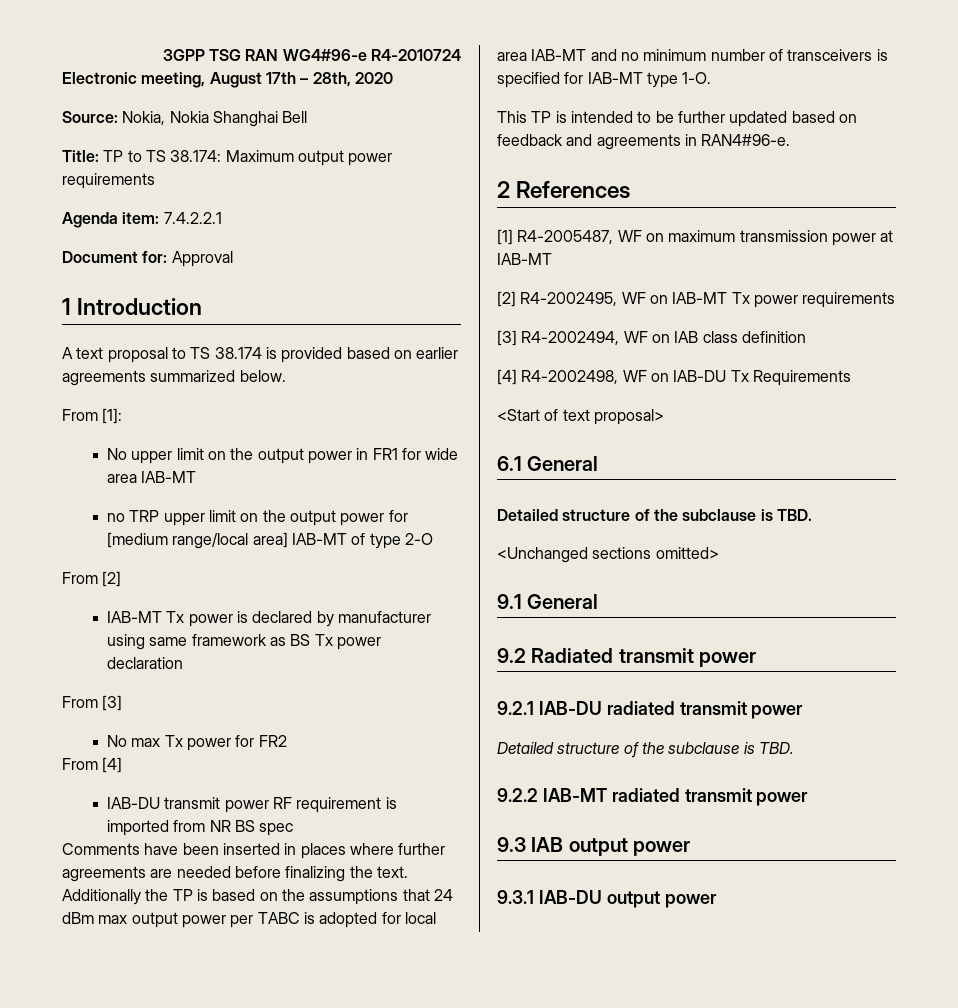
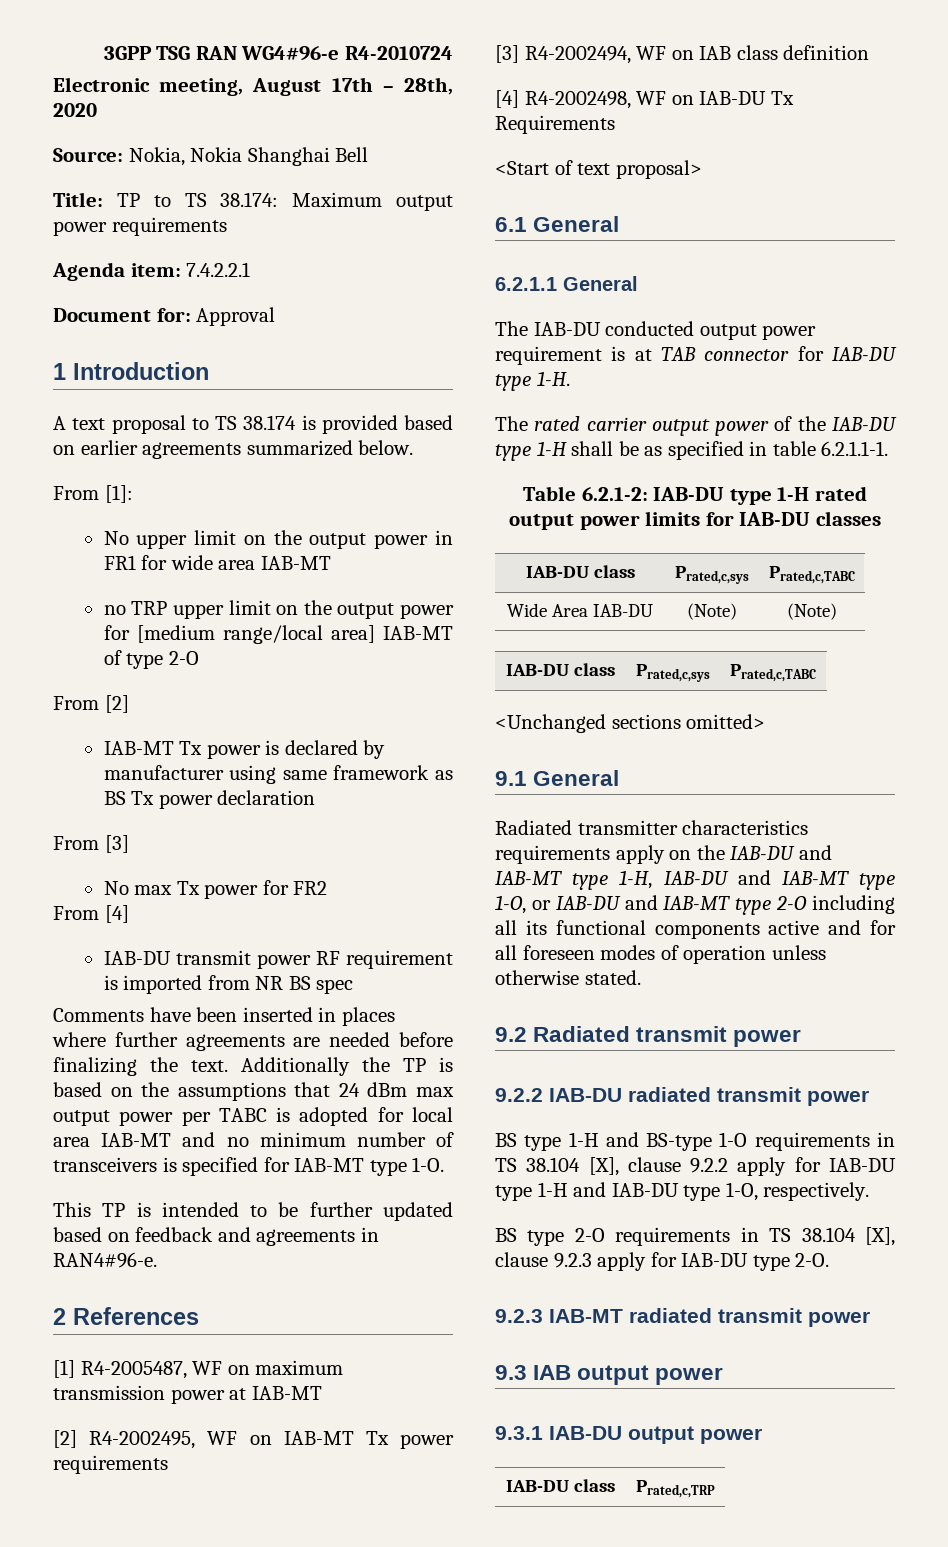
[497,509,812,521] Detailed structure of the subclause is TBD. -> [495,276,638,291] [495,321,817,340] [495,346,897,365] [495,371,570,391] [495,416,897,436] [495,441,889,461] [523,486,867,505] [509,511,881,530] [525,565,635,578] [674,566,749,584] [768,566,855,584] [507,603,653,617] [686,603,737,620] [786,603,837,620] [506,663,615,676] [635,664,710,682] [730,664,816,682] 6.2.1.1 General // The IAB-DU conducted output power requirement is at TAB connector for IAB-DU type 1-H. // The rated carrier output power of the IAB-DU type 1-H shall be as specified in table 6.2.1.1-1. // Table 6.2.1-2: IAB-DU type 1-H rated output power limits for IAB-DU classes // IAB-DU class | Prated,c,sys | Prated,c,TABC // Wide Area IAB-DU | (Note) | (Note) // IAB-DU class | Prated,c,sys | Prated,c,TABC
(599, 601) none -> [495,820,809,835] [495,845,832,864] [495,870,895,890] [495,895,895,915] [495,920,896,939] [495,945,826,964] [495,970,641,985] // Radiated transmitter characteristics requirements apply on the IAB-DU and IAB-MT type 1-H, IAB-DU and IAB-MT type 1-O, or IAB-DU and IAB-MT type 2-O including all its functional components active and for all foreseen modes of operation unless otherwise stated.
[497,701,534,715] 9.2.1 -> [495,1088,543,1102] 9.2.2
[497,742,794,758] [497,788,538,802] Detailed structure of the subclause is TBD. // 9.2.2 -> [495,1132,895,1151] [495,1157,896,1176] [495,1182,870,1201] [495,1227,895,1246] [495,1252,830,1271] [495,1309,543,1323] BS type 1-H and BS-type 1-O requirements in TS 38.104 [X], clause 9.2.2 apply for IAB-DU type 1-H and IAB-DU type 1-O, respectively. // BS type 2-O requirements in TS 38.104 [X], clause 9.2.3 apply for IAB-DU type 2-O. // 9.2.3
(717, 901) none -> [506,1479,615,1492] [635,1480,715,1498] // IAB-DU class | Prated,c,TRP

